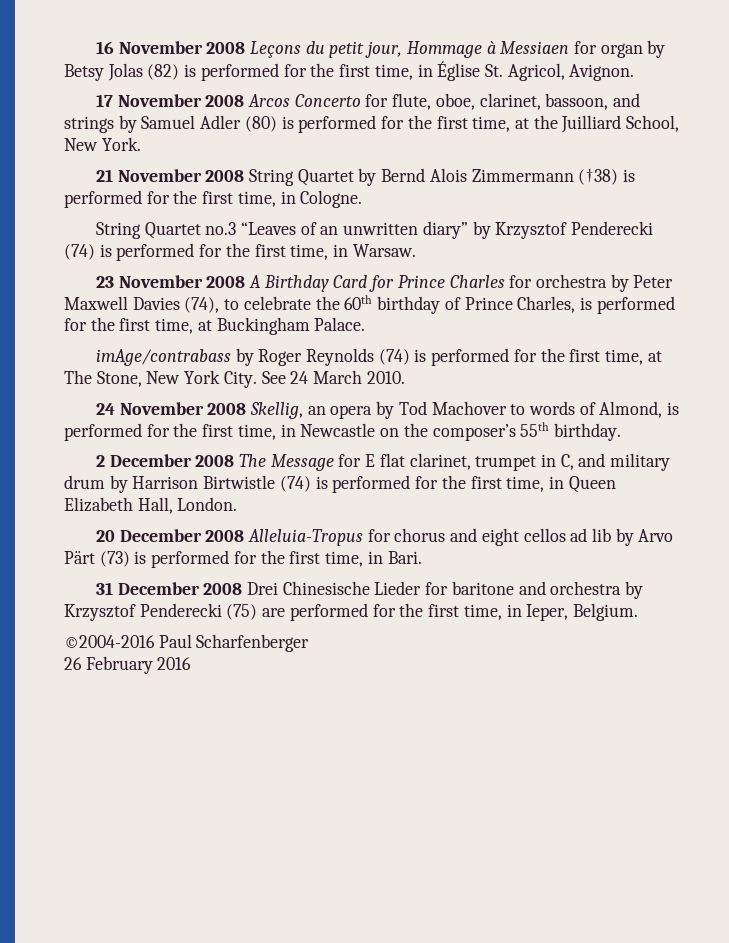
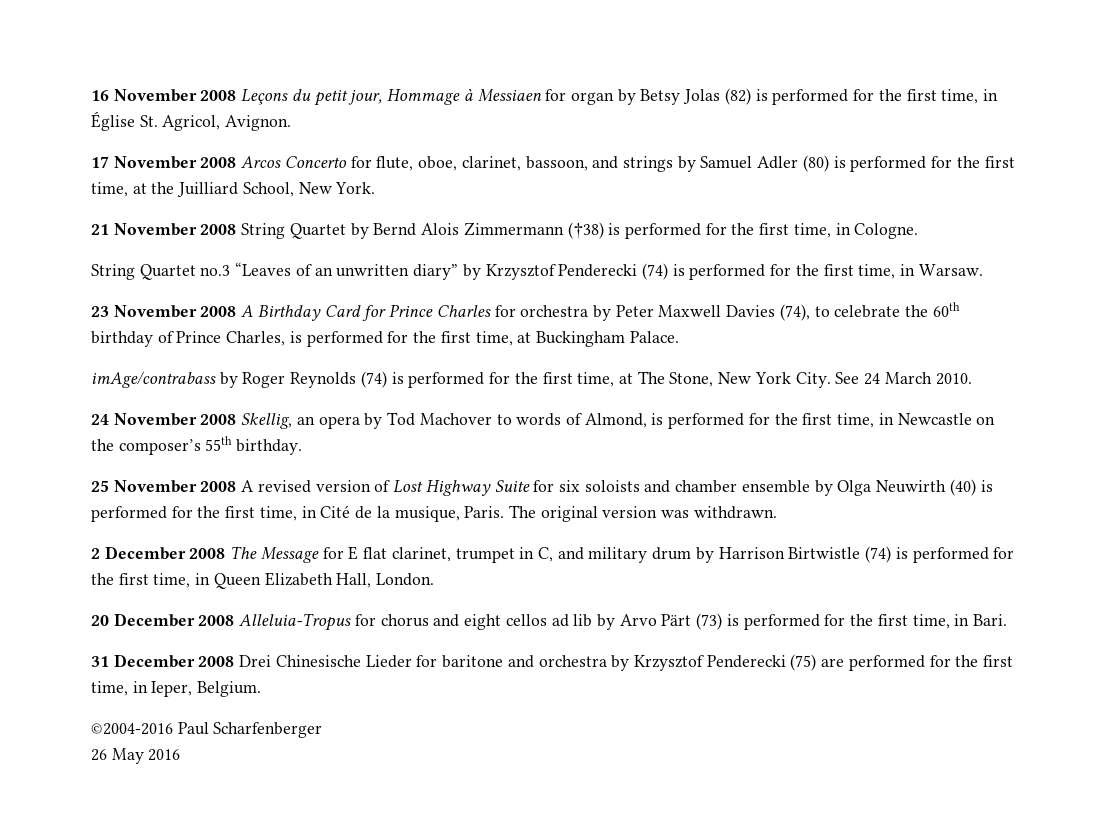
(621, 432) none -> [91,479,993,496] [91,505,777,522] // 25 November 2008 A revised version of Lost Highway Suite for six soloists and chamber ensemble by Olga Neuwirth (40) is performed for the first time, in Cité de la musique, Paris. The original version was withdrawn.
[85,656,153,674] February -> [111,748,144,764] May

